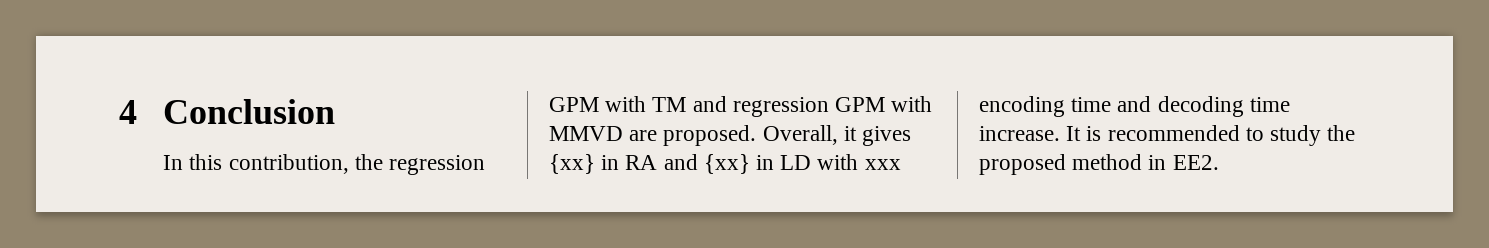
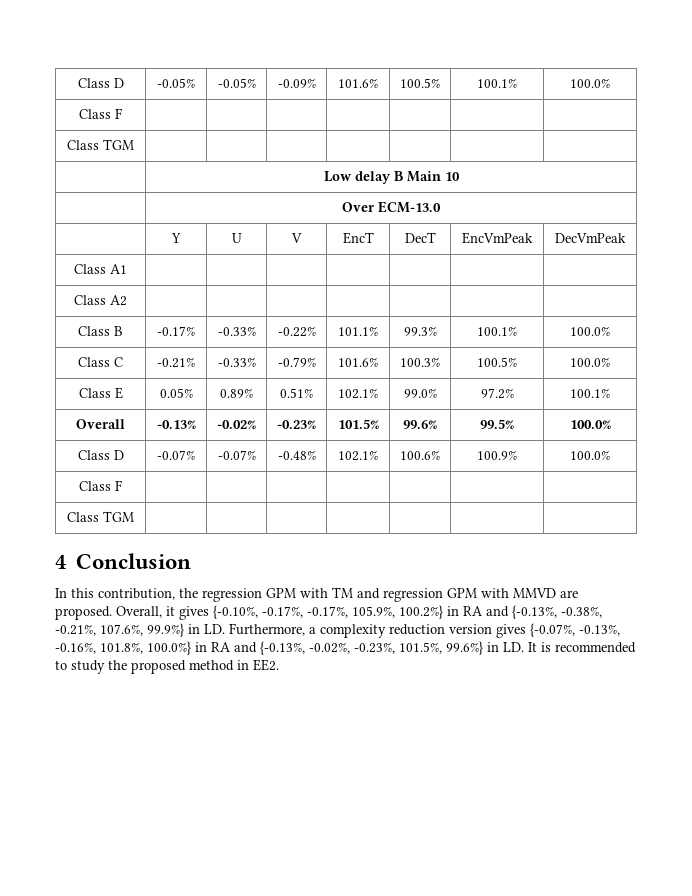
(119, 112) none -> [77,78,124,88] [157,78,195,88] [217,78,256,88] [277,78,316,88] [338,78,378,88] [400,78,440,88] [477,78,517,88] [570,78,610,88] [79,108,122,119] [67,139,134,150] [323,171,460,184] [342,201,441,213] [171,233,181,243] [231,233,242,243] [291,233,302,243] [342,232,374,244] [404,232,436,243] [462,232,533,244] [555,233,626,243] [74,264,127,274] [74,295,127,306] [78,326,123,336] [157,326,195,336] [217,326,256,336] [277,326,316,337] [338,326,378,336] [403,326,437,336] [477,326,517,336] [570,326,610,336] [78,357,123,367] [157,357,195,368] [217,357,256,367] [277,357,316,367] [338,357,378,367] [400,357,440,367] [477,357,517,367] [570,357,610,367] [78,387,123,399] [159,388,193,398] [220,388,253,398] [280,388,313,398] [338,388,378,399] [403,388,437,398] [480,388,514,399] [570,388,610,398] [76,419,125,429] [156,420,196,429] [217,420,256,429] [277,420,316,429] [337,419,379,429] [403,420,437,429] [480,419,514,429] [569,420,611,429] [77,450,124,460] [157,450,195,460] [217,450,256,460] [277,450,316,460] [338,450,378,461] [400,450,440,460] [477,450,517,460] [570,450,610,460] [79,480,122,491] [67,511,134,522] Class D | -0.05% | -0.05% | -0.09% | 101.6% | 100.5% | 100.1% | 100.0% // Class F | | | | | | | // Class TGM | | | | | | | // | Low delay B Main 10 // | Over ECM-13.0 // | Y | U | V | EncT | DecT | EncVmPeak | DecVmPeak // Class A1 | | | | | | | // Class A2 | | | | | | | // Class B | -0.17% | -0.33% | -0.22% | 101.1% | 99.3% | 100.1% | 100.0% // Class C | -0.21% | -0.33% | -0.79% | 101.6% | 100.3% | 100.5% | 100.0% // Class E | 0.05% | 0.89% | 0.51% | 102.1% | 99.0% | 97.2% | 100.1% // Overall | -0.13% | -0.02% | -0.23% | 101.5% | 99.6% | 99.5% | 100.0% // Class D | -0.07% | -0.07% | -0.48% | 102.1% | 100.6% | 100.9% | 100.0% // Class F | | | | | | | // Class TGM | | | | | | | //
[549,154,901,174] [979,96,1290,117] [979,126,1060,141] {xx} in RA and {xx} in LD with xxx encoding time and decoding time increase. -> [213,605,602,619] [55,623,620,638] [55,641,524,655] {-0.10%, -0.17%, -0.17%, 105.9%, 100.2%} in RA and {-0.13%, -0.38%, -0.21%, 107.6%, 99.9%} in LD. Furthermore, a complexity reduction version gives {-0.07%, -0.13%, -0.16%, 101.8%, 100.0%} in RA and {-0.13%, -0.02%, -0.23%, 101.5%, 99.6%} in LD.

